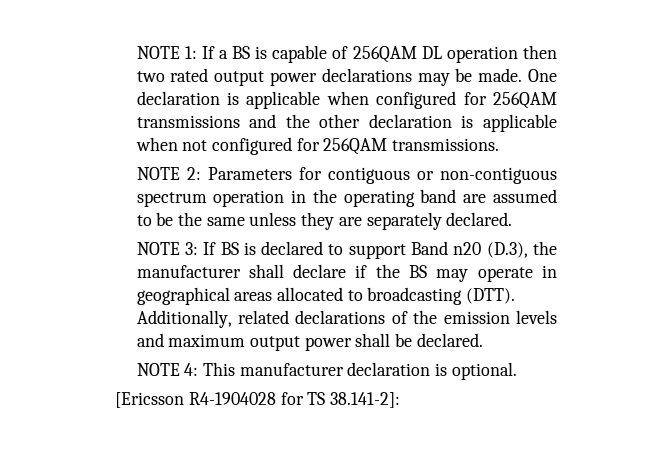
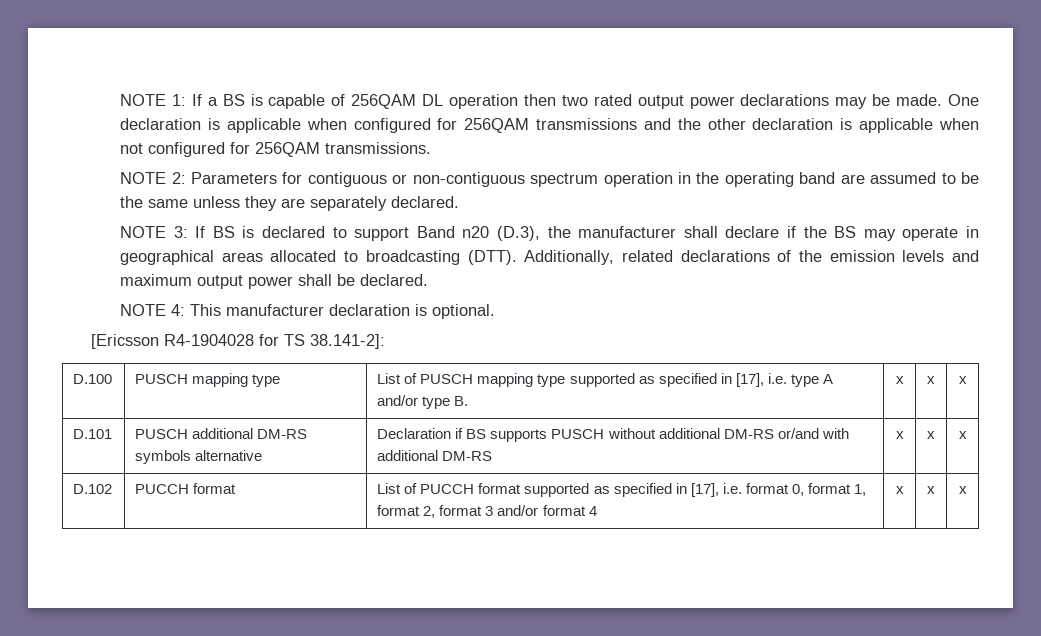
(401, 400) none -> [73,374,113,384] [135,373,281,387] [377,373,833,387] [377,395,469,409] [895,376,904,384] [927,376,935,384] [958,376,967,384] [73,429,113,439] [135,428,308,439] [135,450,263,464] [377,428,849,442] [377,450,493,461] [895,431,904,439] [927,431,935,439] [958,431,967,439] [73,484,113,494] [135,483,237,494] [377,483,866,497] [377,505,597,518] [895,486,904,494] [927,486,935,494] [958,486,967,494] // D.100 | PUSCH mapping type | List of PUSCH mapping type supported as specified in [17], i.e. type A and/or type B. | x | x | x // D.101 | PUSCH additional DM-RS symbols alternative | Declaration if BS supports PUSCH without additional DM-RS or/and with additional DM-RS | x | x | x // D.102 | PUCCH format | List of PUCCH format supported as specified in [17], i.e. format 0, format 1, format 2, format 3 and/or format 4 | x | x | x

